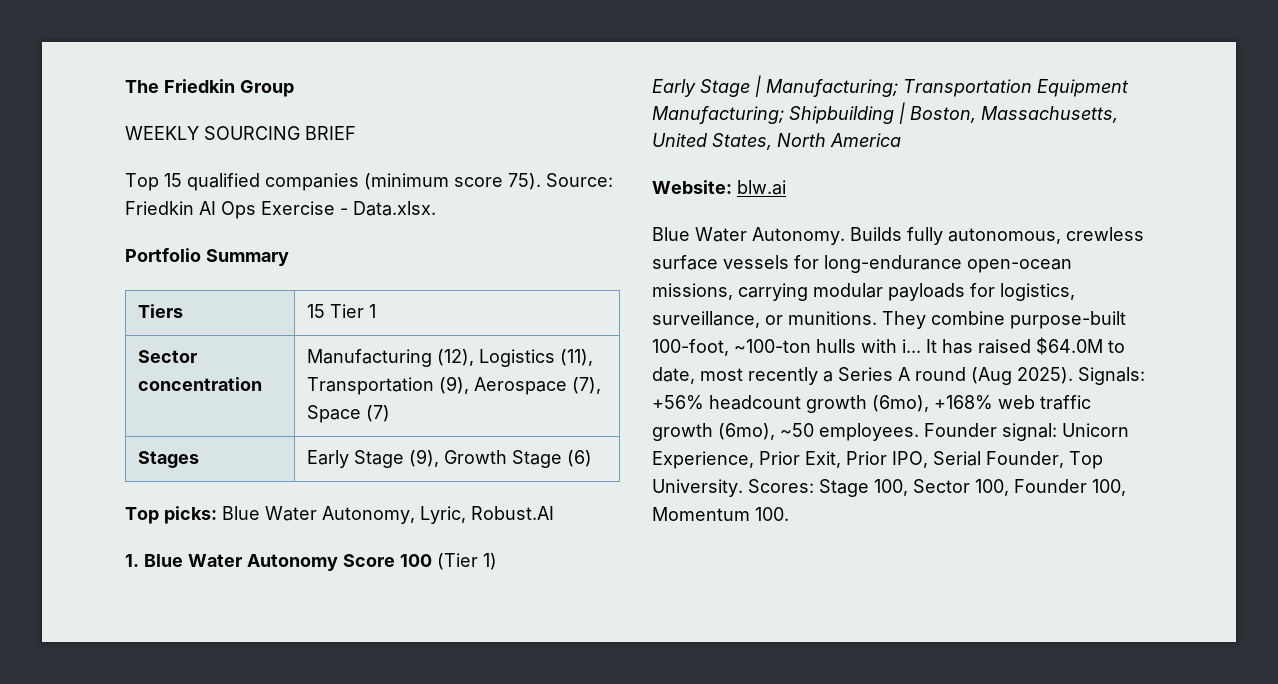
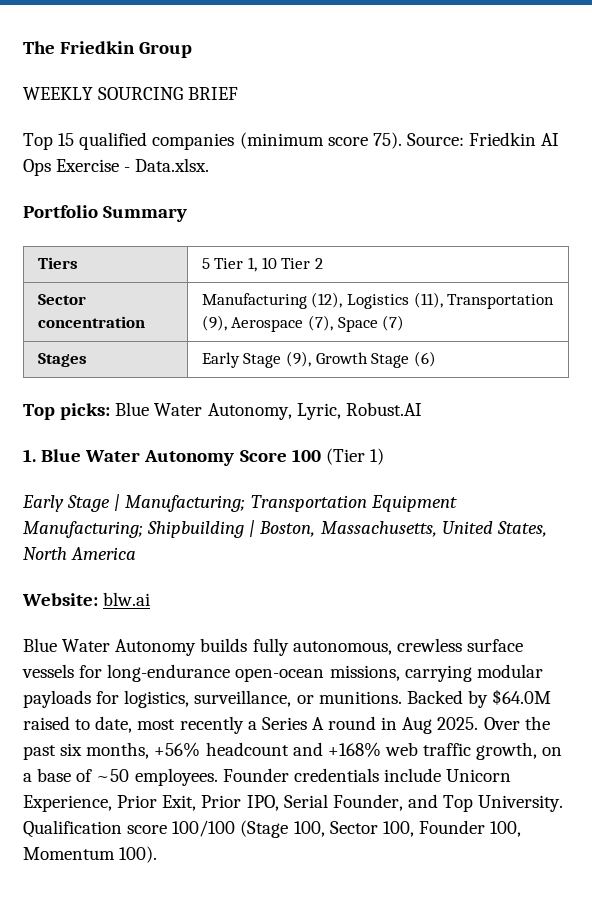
[306,304,376,318] 15 Tier 1 -> [201,257,323,272] 5 Tier 1, 10 Tier 2
[752,227,902,245] Autonomy. Builds -> [115,638,248,656] Autonomy builds
[882,311,1126,329] [652,337,1103,356] They combine purpose-built 100-foot, ~100-ton hulls with i... It has raised $64.0M -> [406,689,552,708] [23,716,70,730] Backed by $64.0M raised
[971,367,1145,385] [652,395,1091,413] [652,423,775,441] (Aug 2025). Signals: +56% headcount growth (6mo), +168% web traffic growth (6mo), -> [381,716,550,734] [23,742,563,760] [23,768,93,782] in Aug 2025. Over the past six months, +56% headcount and +168% web traffic growth, on a base of
[1002,423,1057,441] signal: -> [293,768,441,782] credentials include
(1064, 459) none -> [407,794,438,808] and
[748,479,869,497] Scores: Stage -> [23,820,289,838] Qualification score 100/100 (Stage
[755,507,789,521] 100. -> [119,846,158,863] 100).

